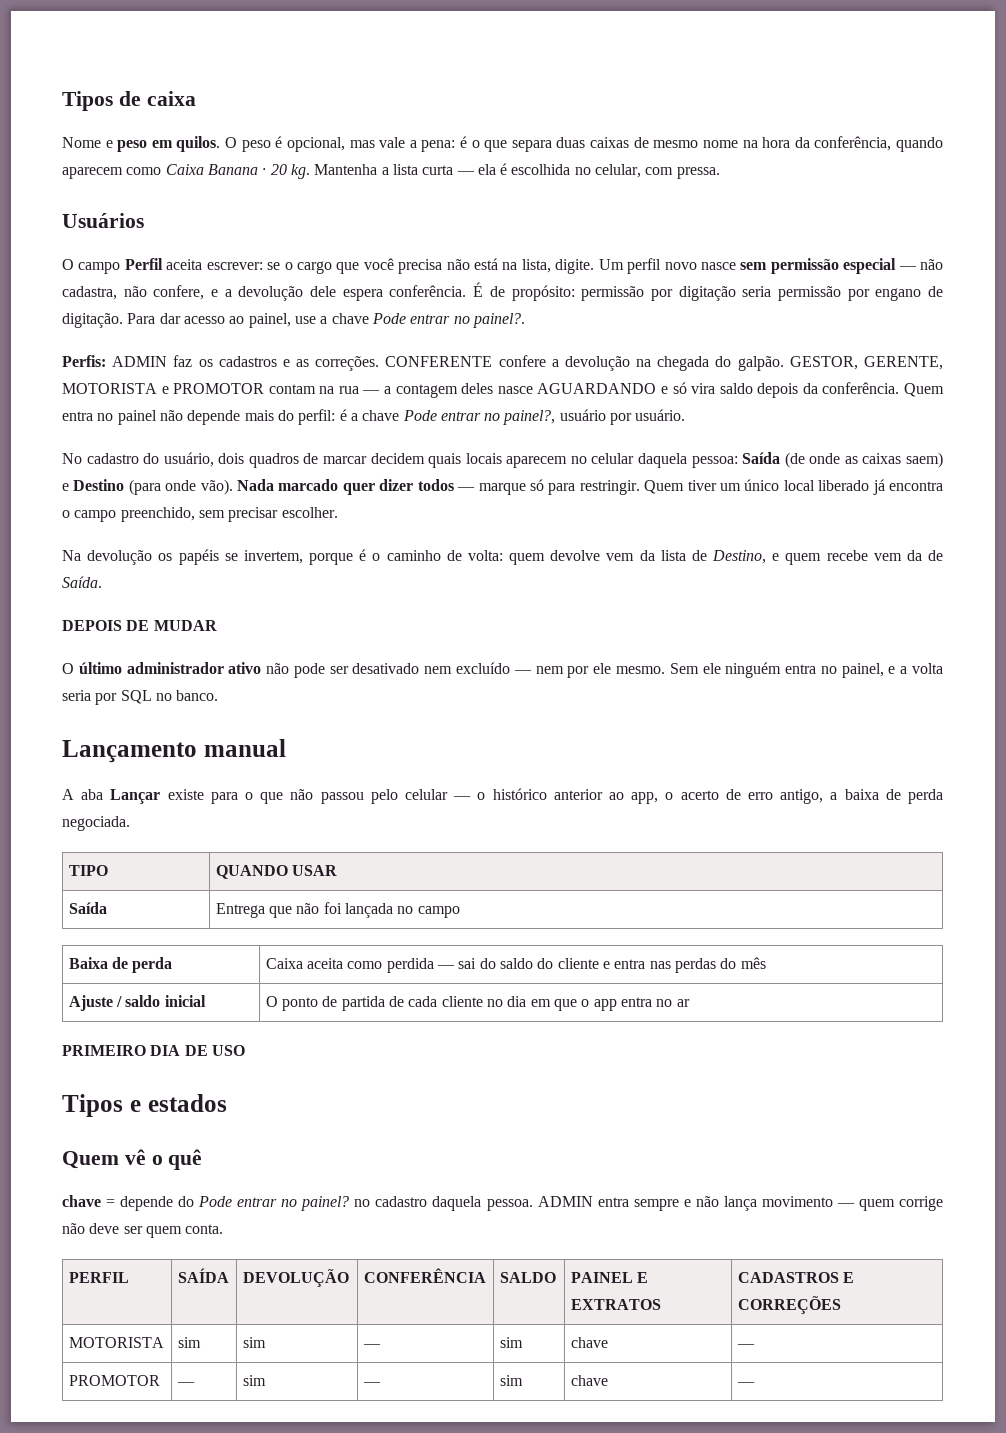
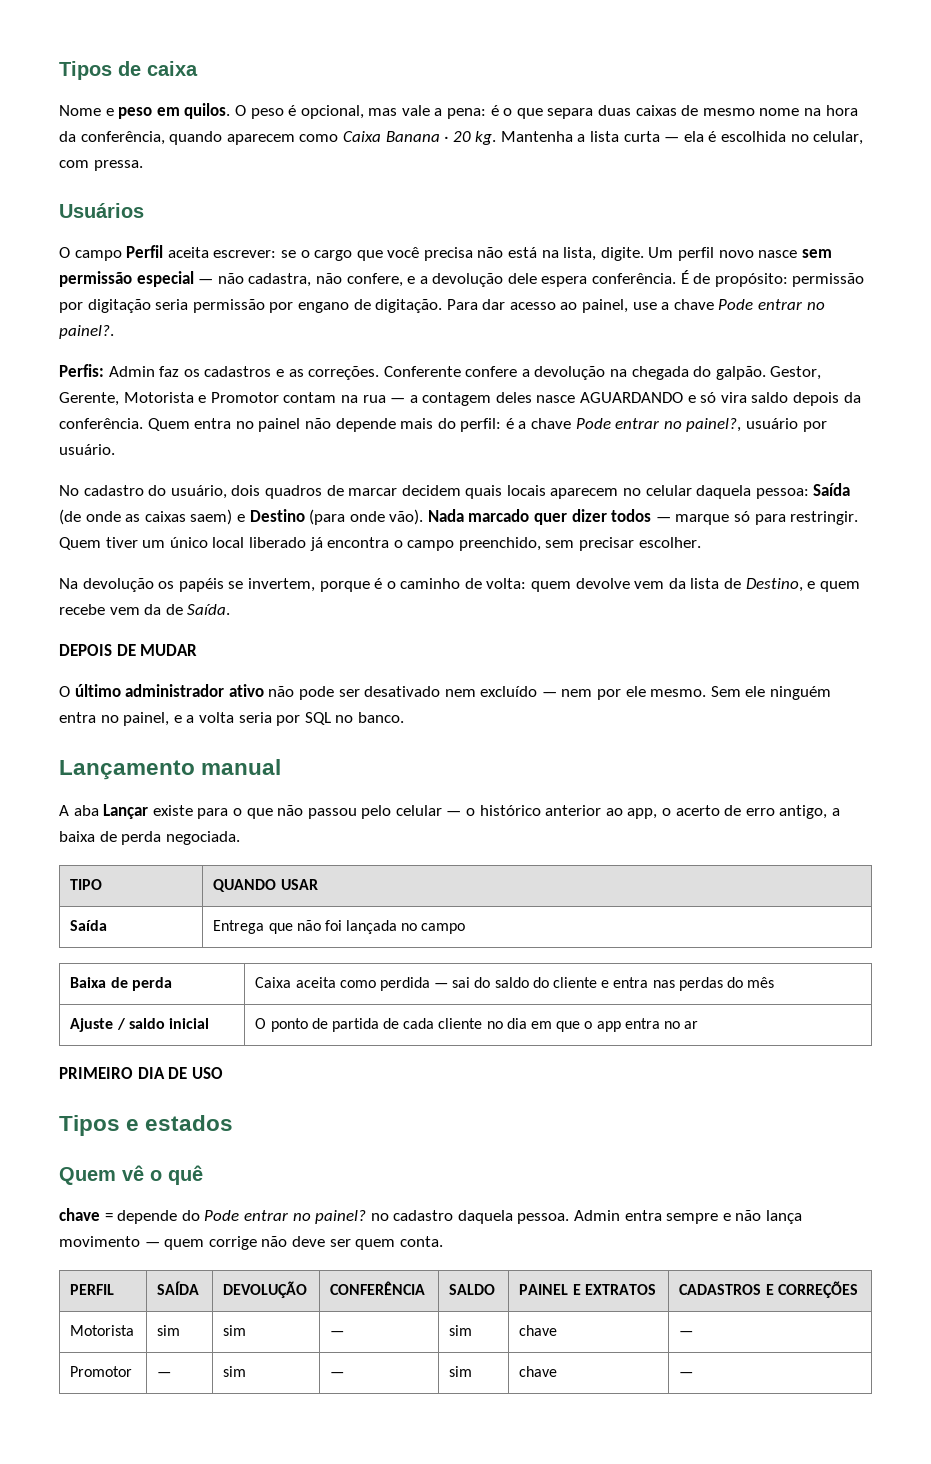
[112,356,168,367] ADMIN -> [108,366,155,377] Admin
[385,356,493,367] CONFERENTE -> [383,366,461,377] Conferente
[789,356,943,370] [62,383,265,394] GESTOR, GERENTE, MOTORISTA e PROMOTOR -> [770,366,822,380] [59,392,279,406] Gestor, Gerente, Motorista e Promotor
[537,1196,593,1207] ADMIN -> [574,1210,621,1221] Admin
[68,1337,164,1348] MOTORISTA -> [70,1325,135,1336] Motorista
[68,1375,160,1386] PROMOTOR -> [70,1366,133,1377] Promotor

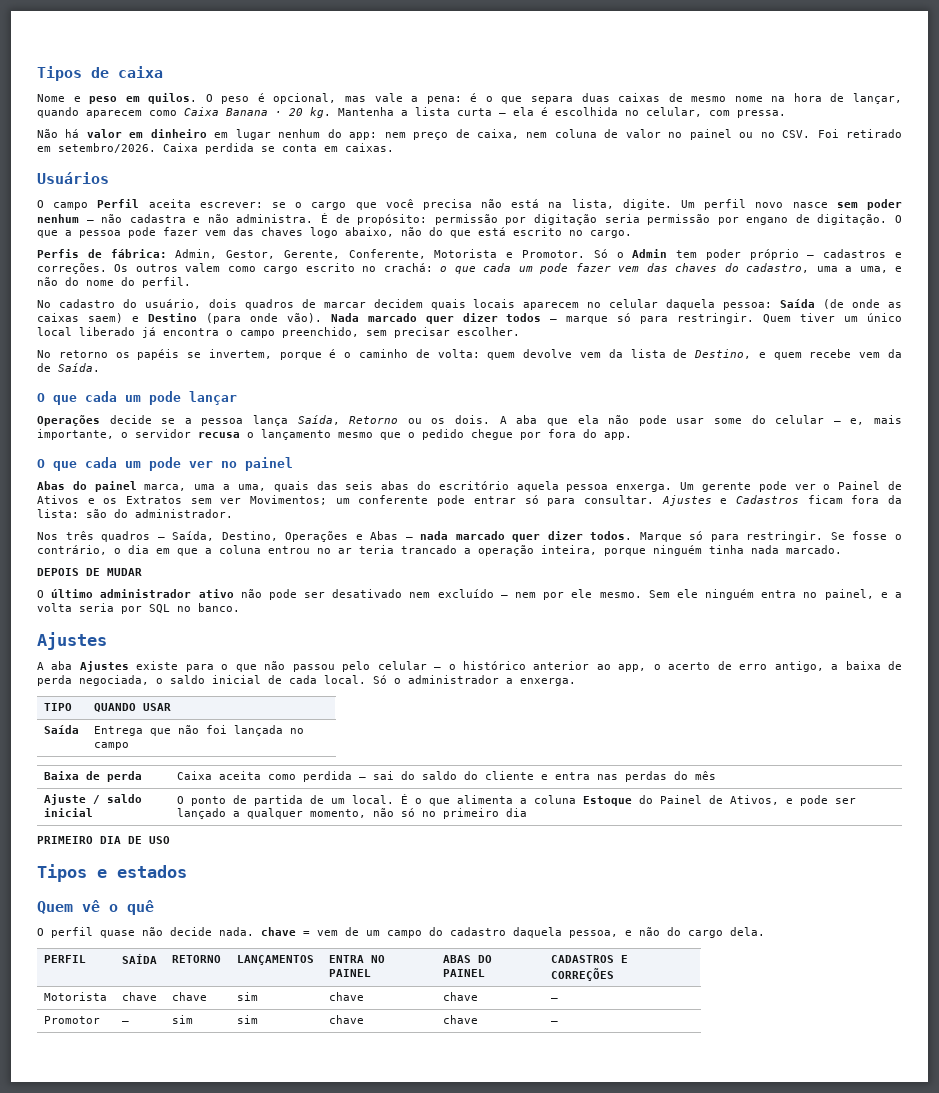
[59,131,165,145] da conferência, -> [830,93,902,104] de lançar,
(143, 165) none -> [37,129,903,140] [37,143,394,154] // Não há valor em dinheiro em lugar nenhum do app: nem preço de caixa, nem coluna de valor no painel ou no CSV. Foi retirado em setembro/2026. Caixa perdida se conta em caixas.
[59,271,677,287] permissão especial — não cadastra, não confere, e a devolução dele espera conferência. -> [866,199,902,210] [37,214,314,223] poder nenhum — não cadastra e não administra.
[446,299,825,313] [59,325,114,339] [59,364,822,380] [59,392,861,406] [59,418,827,432] [59,444,115,455] Para dar acesso ao painel, use a chave Pode entrar no painel?. // Perfis: Admin faz os cadastros e as correções. Conferente confere a devolução na chegada do galpão. Gestor, Gerente, Motorista e Promotor contam na rua — a contagem deles nasce AGUARDANDO e só vira saldo depois da conferência. Quem entra no painel não depende mais do perfil: é a chave Pode entrar no painel?, usuário por usuário. -> [894,215,902,223] [37,227,632,238] [37,249,903,260] [37,263,903,274] [37,277,191,288] O que a pessoa pode fazer vem das chaves logo abaixo, não do que está escrito no cargo. // Perfis de fábrica: Admin, Gestor, Gerente, Conferente, Motorista e Promotor. Só o Admin tem poder próprio — cadastros e correções. Os outros valem como cargo escrito no crachá: o que cada um pode fazer vem das chaves do cadastro, uma a uma, e não do nome do perfil.
[59,578,154,592] Na devolução -> [37,350,108,358] No retorno
(231, 609) none -> [37,391,237,405] [37,415,902,426] [37,429,632,440] [37,457,293,471] [37,481,903,492] [37,495,903,506] [37,509,233,518] [37,531,902,542] [37,545,842,556] // O que cada um pode lançar // Operações decide se a pessoa lança Saída, Retorno ou os dois. A aba que ela não pode usar some do celular — e, mais importante, o servidor recusa o lançamento mesmo que o pedido chegue por fora do app. // O que cada um pode ver no painel // Abas do painel marca, uma a uma, quais das seis abas do escritório aquela pessoa enxerga. Um gerente pode ver o Painel de Ativos e os Extratos sem ver Movimentos; um conferente pode entrar só para consultar. Ajustes e Cadastros ficam fora da lista: são do administrador. // Nos três quadros — Saída, Destino, Operações e Abas — nada marcado quer dizer todos. Marque só para restringir. Se fosse o contrário, o dia em que a coluna entrou no ar teria trancado a operação inteira, porque ninguém tinha nada marcado.
[59,759,282,780] [59,804,149,819] Lançamento manual // A aba Lançar -> [37,632,107,650] [37,661,129,672] Ajustes // A aba Ajustes
[165,831,240,845] negociada. -> [79,675,576,686] negociada, o saldo inicial de cada local. Só o administrador a enxerga.
[403,1018,699,1032] cada cliente no dia em que o app entra no ar -> [331,794,857,806] [177,808,528,819] um local. É o que alimenta a coluna Estoque do Painel de Ativos, e pode ser lançado a qualquer momento, não só no primeiro dia
[59,1208,803,1224] [59,1236,443,1250] [70,1284,115,1295] [157,1281,200,1295] [223,1281,308,1298] [330,1281,426,1295] [449,1284,496,1295] [519,1284,656,1295] chave = depende do Pode entrar no painel? no cadastro daquela pessoa. Admin entra sempre e não lança movimento — quem corrige não deve ser quem conta. // PERFIL | SAÍDA | DEVOLUÇÃO | CONFERÊNCIA | SALDO | PAINEL E EXTRATOS -> [37,927,765,938] [44,955,87,963] [122,954,158,964] [172,955,222,963] [237,955,315,965] [329,955,386,963] [329,969,372,977] [443,955,493,963] [443,969,486,977] O perfil quase não decide nada. chave = vem de um campo do cadastro daquela pessoa, e não do cargo dela. // PERFIL | SAÍDA | RETORNO | LANÇAMENTOS | ENTRA NO PAINEL | ABAS DO PAINEL
[157,1325,181,1336] [223,1325,247,1336] [330,1331,345,1336] [449,1325,473,1336] sim | sim | — | sim -> [122,992,158,1001] [172,992,208,1001] [237,992,259,1001] [329,992,365,1001] chave | chave | sim | chave
[330,1372,345,1377] [449,1366,473,1377] [519,1366,558,1377] | — | sim | chave -> [237,1015,259,1024] [329,1015,365,1024] [443,1015,479,1024] | sim | chave | chave

